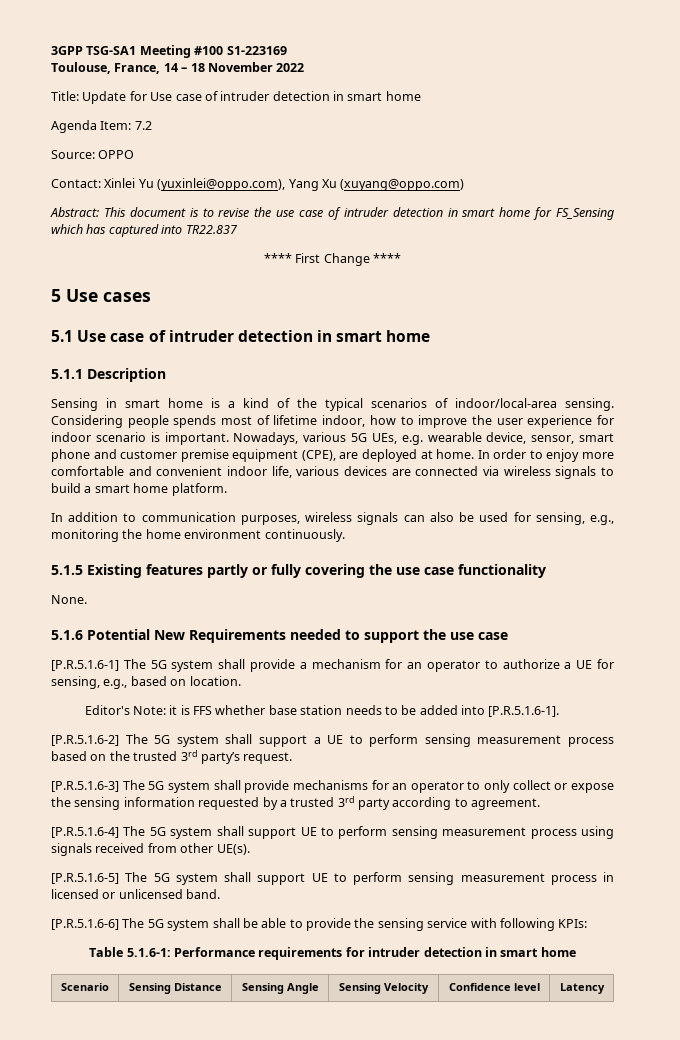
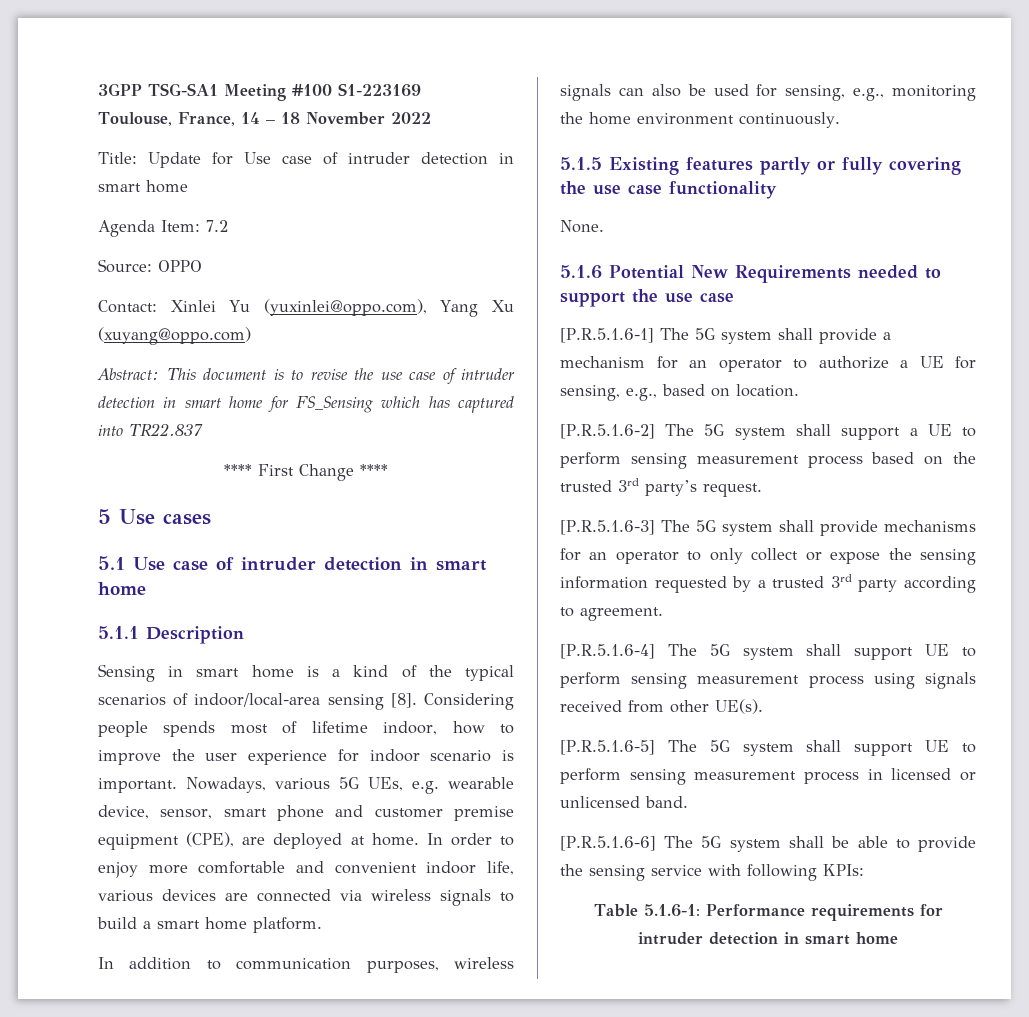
[565,398,614,411] sensing. -> [327,693,417,710] sensing [8].
[84,705,560,717] // Editor's Note: it is FFS whether base station needs to be added into [P.R.5.1.6-1]. -> (799, 390) none
[61,983,109,991] [128,983,222,994] [241,983,319,994] [339,983,429,994] [448,983,540,991] [559,983,605,994] // Scenario | Sensing Distance | Sensing Angle | Sensing Velocity | Confidence level | Latency -> (898, 938) none

